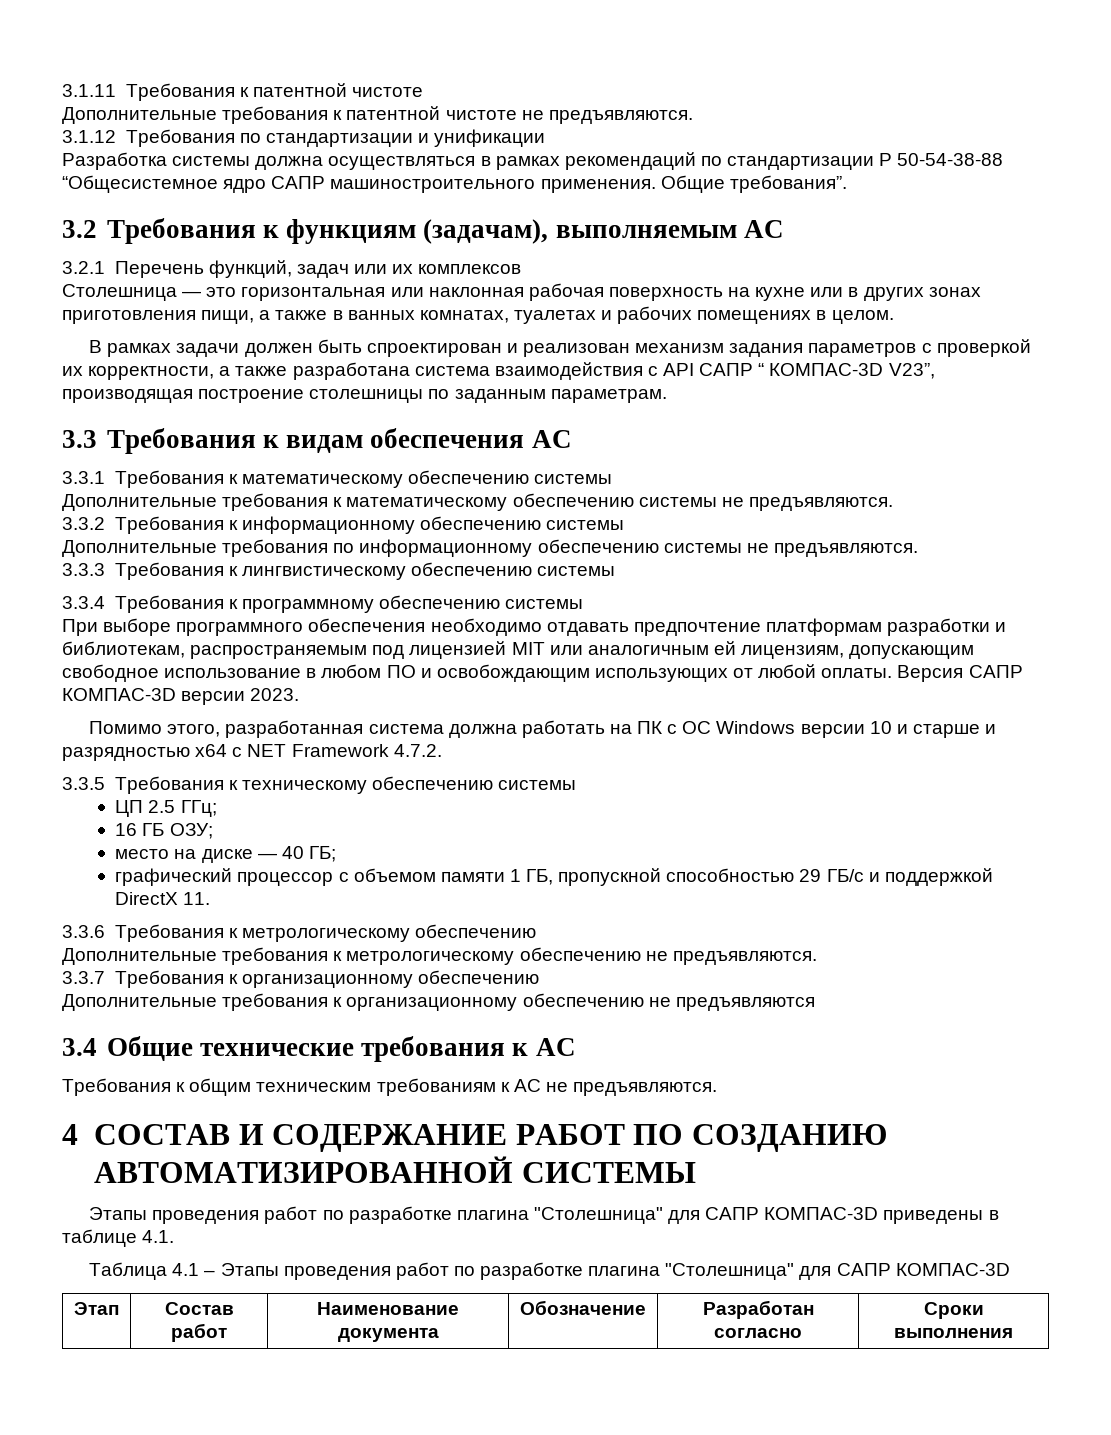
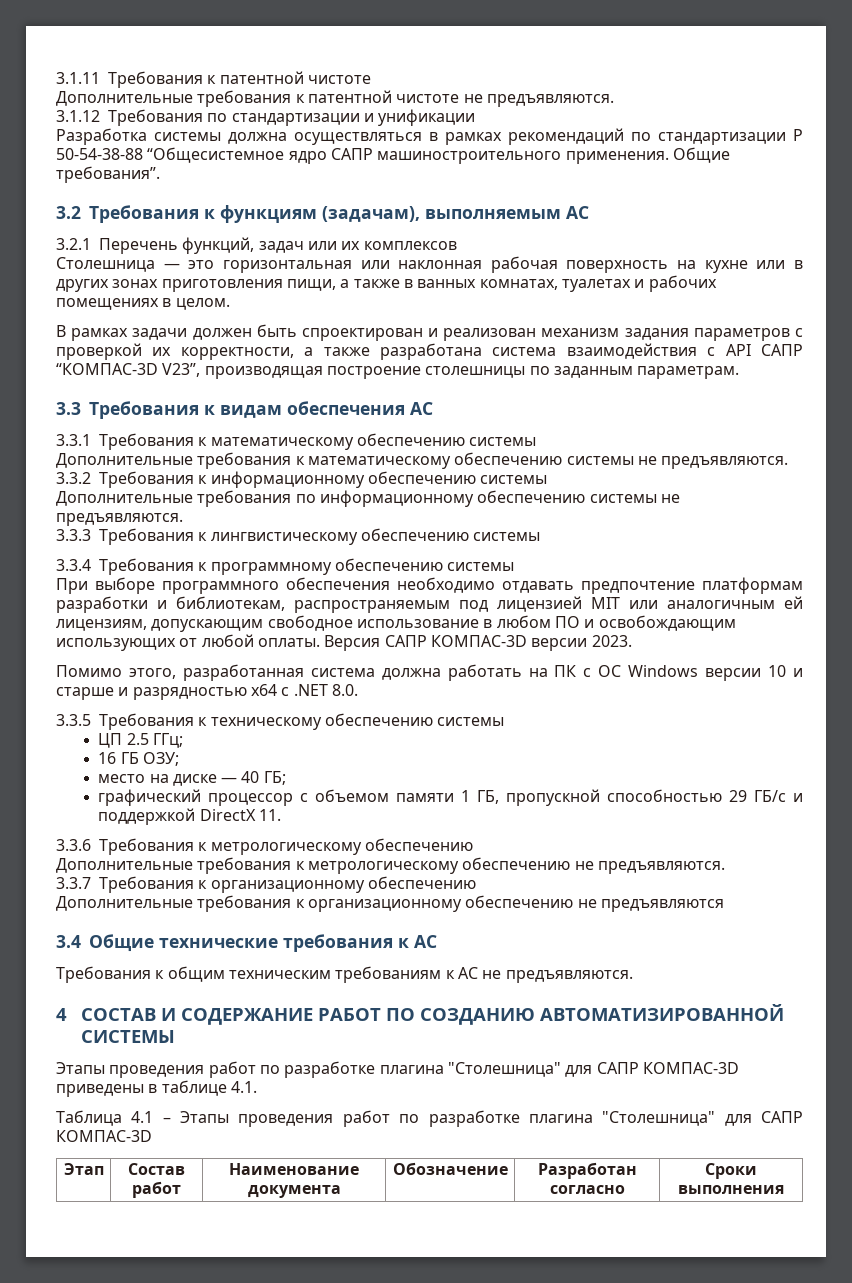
[758,363,884,376] “ КОМПАС-3D -> [56,363,158,375] “КОМПАС-3D
[247,744,442,757] NET Framework 4.7.2. -> [293,684,358,696] .NET 8.0.

